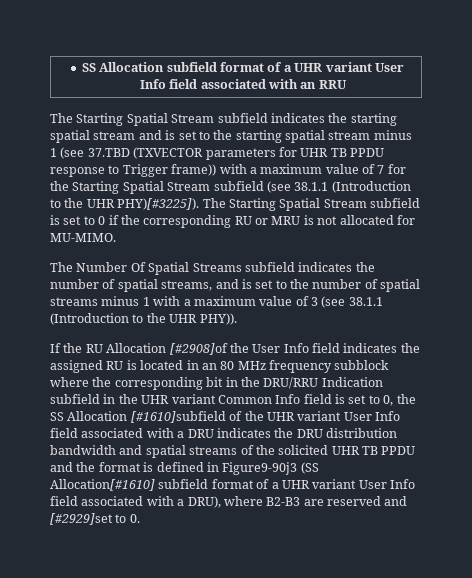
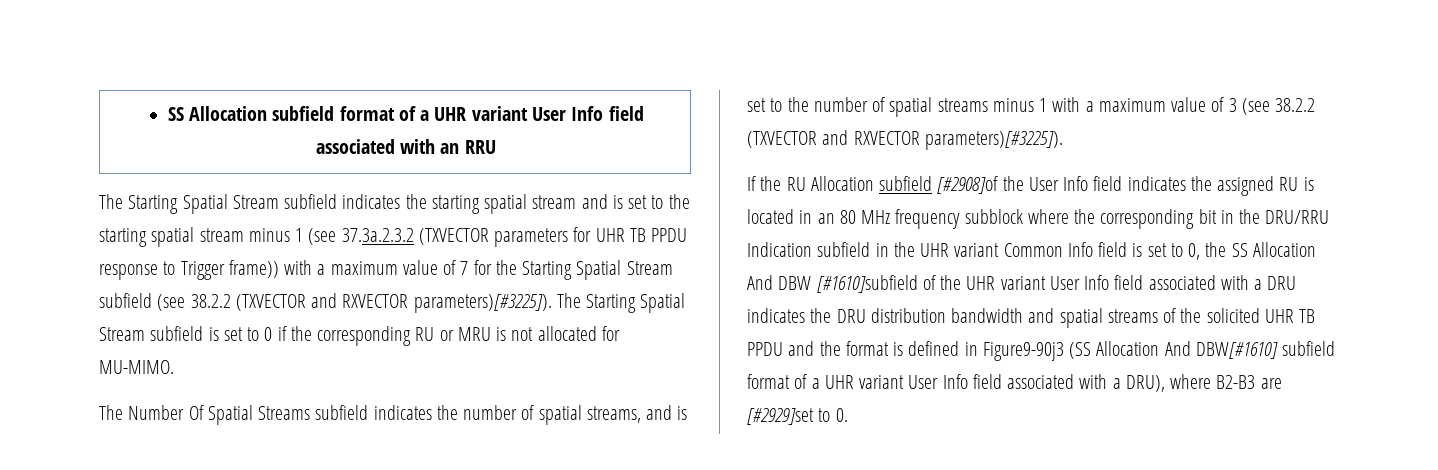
[87,148,130,157] 37.TBD -> [341,228,414,242] 37.3a.2.3.2
[294,181,411,193] [50,198,200,210] 38.1.1 (Introduction to the UHR PHY)[#3225]). -> [190,293,552,313] 38.2.2 (TXVECTOR and RXVECTOR parameters)[#3225]).
[348,297,383,306] [50,313,237,325] 38.1.1 (Introduction to the UHR PHY)). -> [1275,98,1316,112] [747,130,1063,150] 38.2.2 (TXVECTOR and RXVECTOR parameters)[#3225]).
(167, 348) none -> [879,176,933,191] subfield
(128, 416) none -> [747,275,812,290] And DBW
[50,479,155,491] Allocation[#1610] -> [1096,341,1278,359] Allocation And DBW[#1610]
[327,496,408,506] reserved and -> (1282, 383) none

